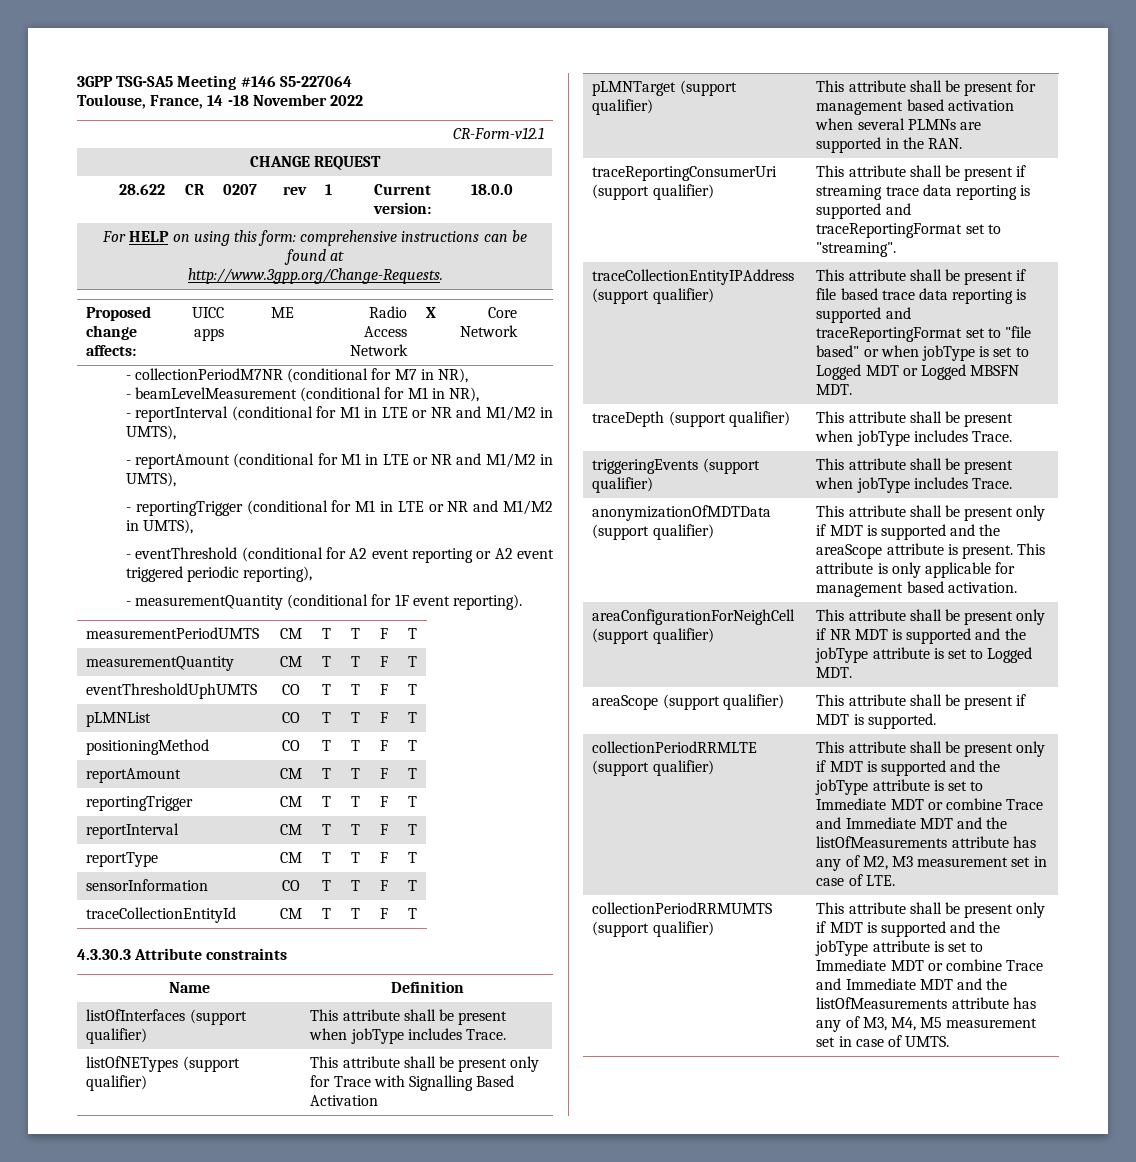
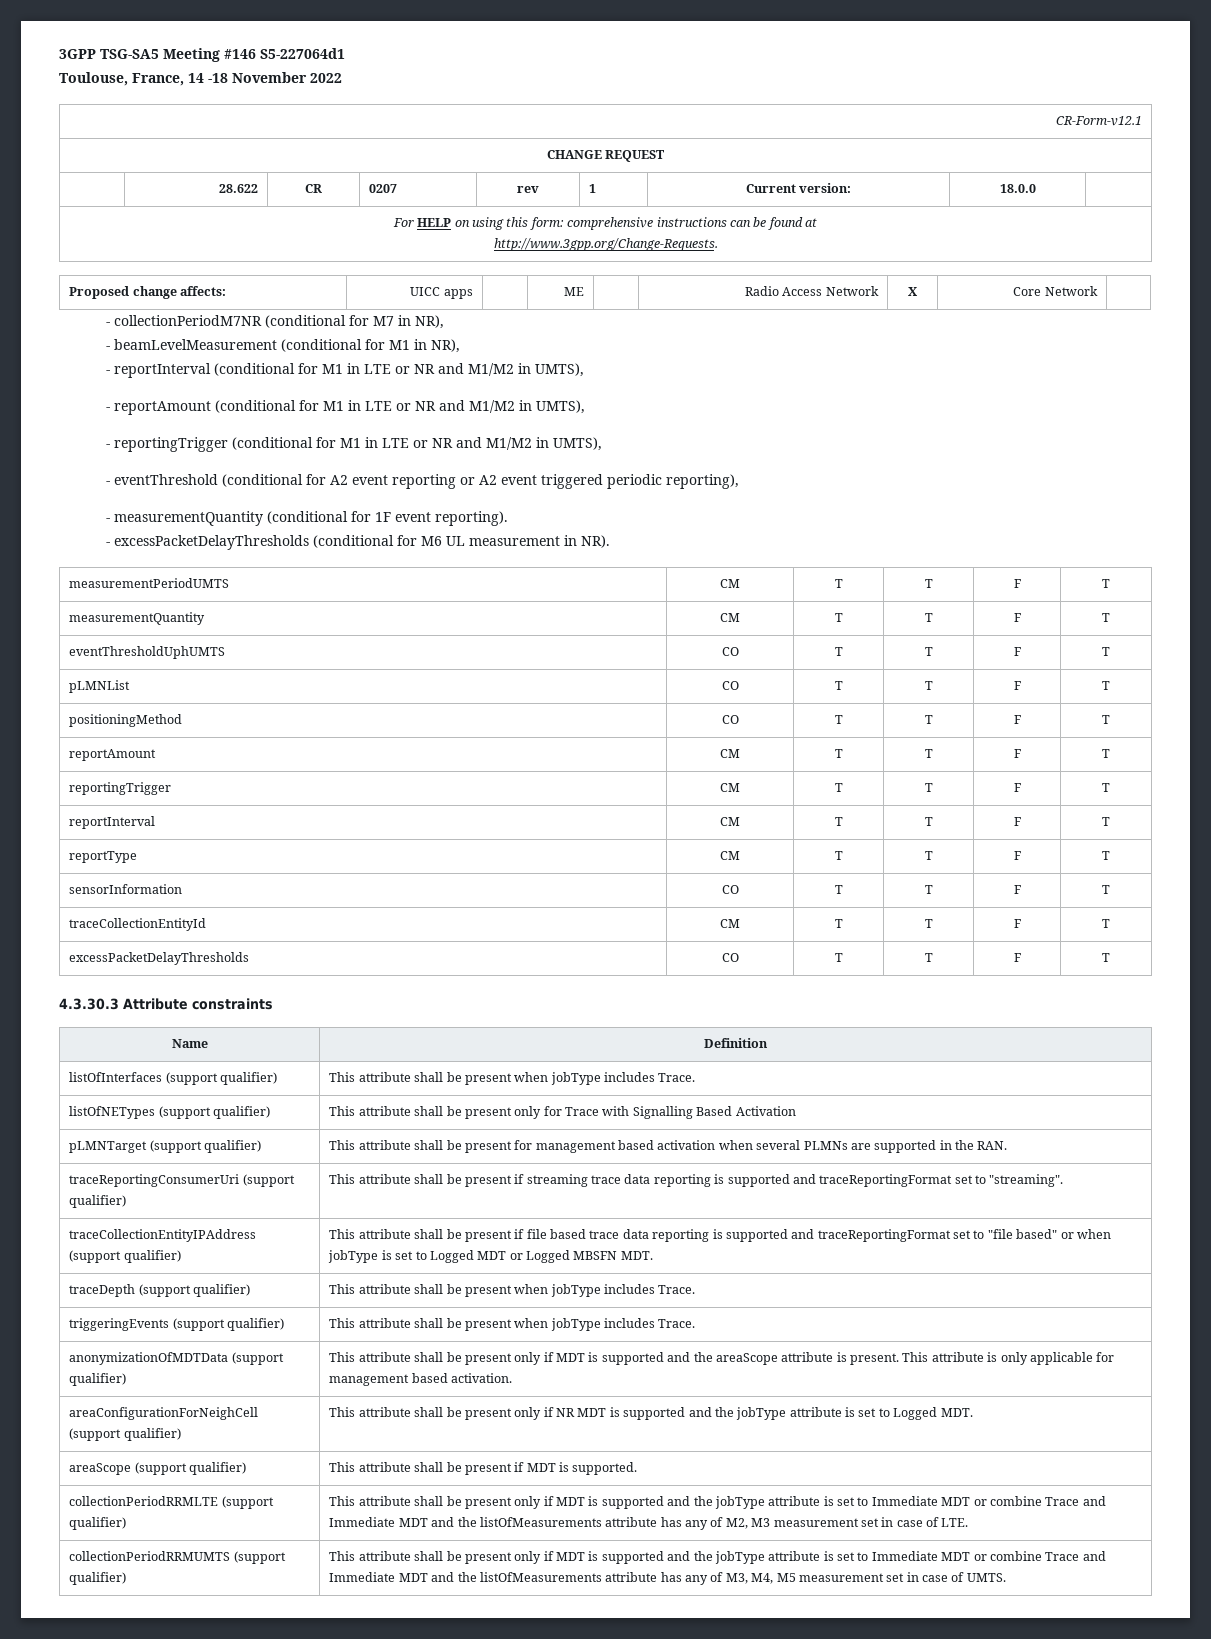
[279,76,352,87] S5-227064 -> [260,48,345,59] S5-227064d1
(522, 602) none -> [105,535,610,550] // - excessPacketDelayThresholds (conditional for M6 UL measurement in NR).
(417, 913) none -> [69,952,250,965] [721,953,739,962] [834,953,843,962] [924,953,933,962] [1013,953,1021,962] [1102,953,1110,962] // excessPacketDelayThresholds | CO | T | T | F | T

